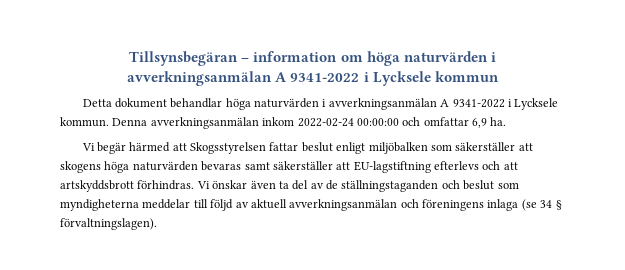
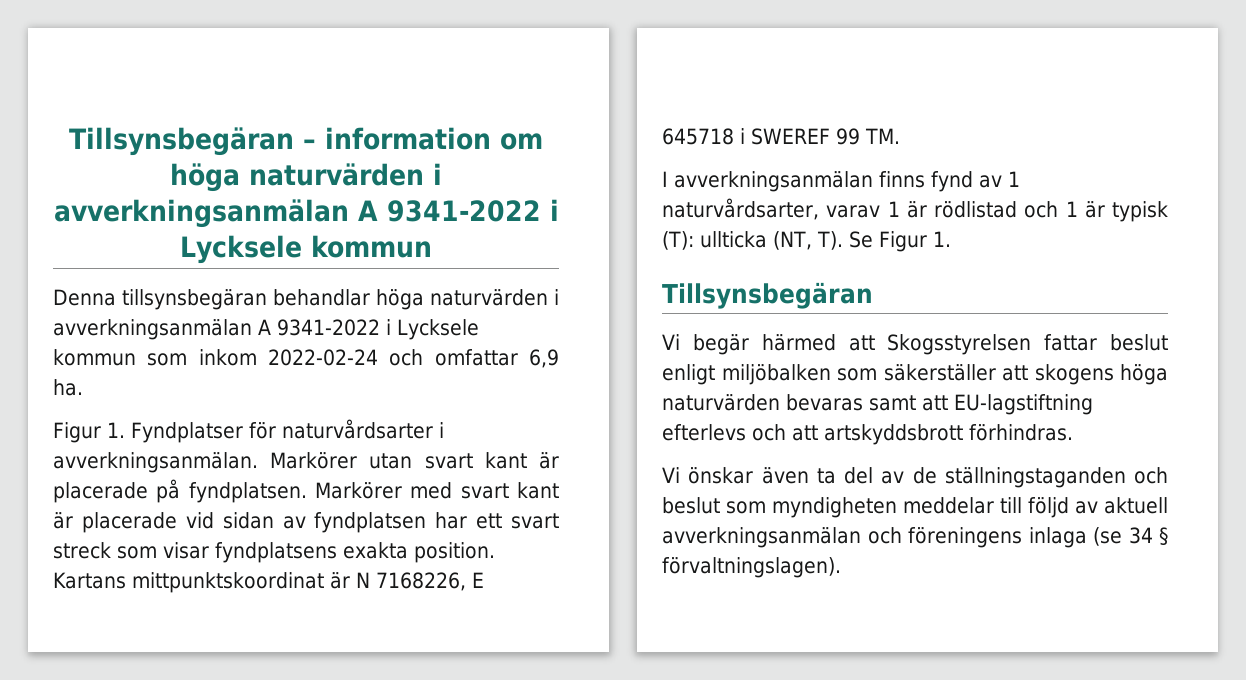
[82,98,167,108] Detta dokument -> [53,289,267,310] Denna tillsynsbegäran
[60,117,259,129] kommun. Denna avverkningsanmälan -> [53,349,188,366] kommun som
[356,118,399,126] 00:00:00 -> (378, 357) none
(507, 121) none -> [53,419,444,443] [53,452,559,473] [53,479,559,503] [53,512,559,533] [53,542,495,563] [53,572,484,593] [662,128,900,145] [662,171,1020,192] [662,198,1168,222] [662,231,951,252] [662,282,873,309] // Figur 1. Fyndplatser för naturvårdsarter i avverkningsanmälan. Markörer utan svart kant är placerade på fyndplatsen. Markörer med svart kant är placerade vid sidan av fyndplatsen har ett svart streck som visar fyndplatsens exakta position. Kartans mittpunktskoordinat är N 7168226, E 645718 i SWEREF 99 TM. // I avverkningsanmälan finns fynd av 1 naturvårdsarter, varav 1 är rödlistad och 1 är typisk (T): ullticka (NT, T). Se Figur 1. // Tillsynsbegäran
[272,161,333,170] säkerställer -> (916, 403) none
(195, 185) none -> (1073, 432) //
[60,199,139,211] myndigheterna -> [772,497,897,518] myndigheten

